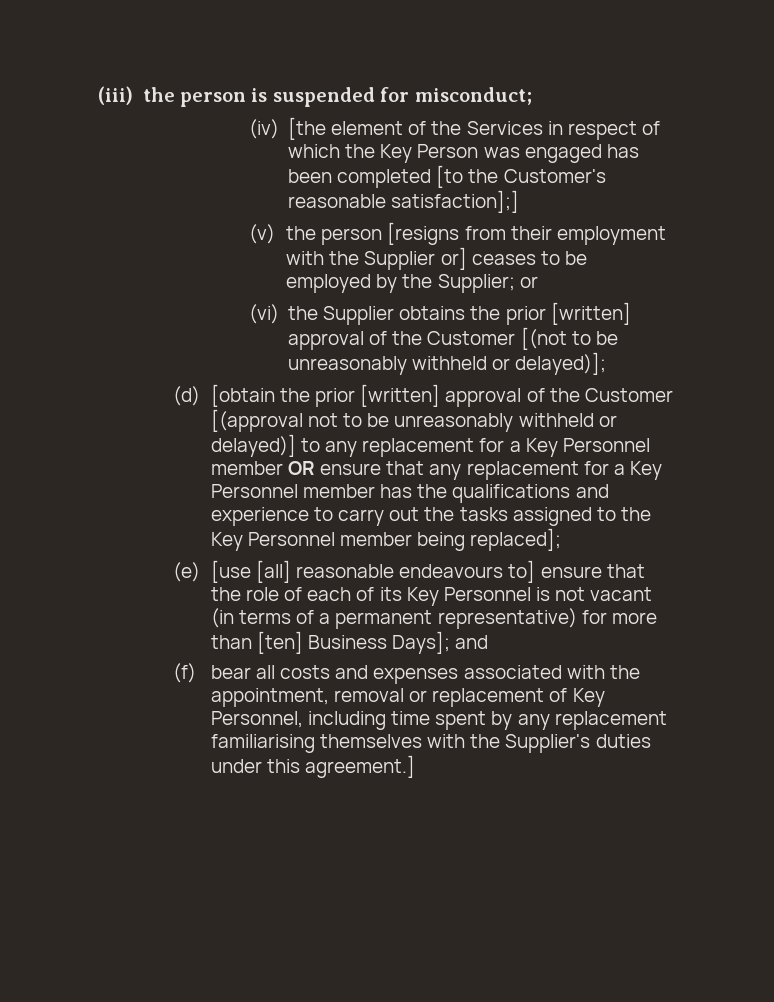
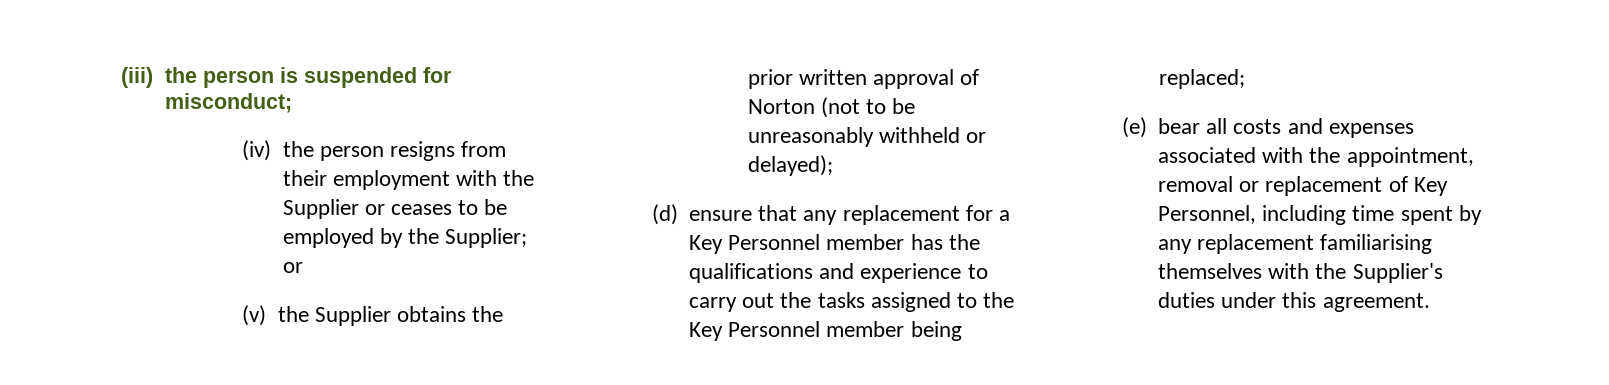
[288,117,660,140] [288,144,639,163] [288,165,606,188] [288,190,520,213] [248,222,460,245] [the element of the Services in respect of which the Key Person was engaged has been completed [to the Customer's reasonable satisfaction];] // (v) the person [resigns -> [282,141,456,161] the person resigns
[440,247,467,270] or] -> [364,204,385,215] or
[248,304,279,324] (vi) -> [242,305,267,326] (v)
[550,302,631,325] [288,327,618,350] [288,352,607,375] [written] approval of the Customer [(not to be unreasonably withheld or delayed)]; -> [798,69,980,89] [747,97,916,118] [747,127,987,147] [747,155,833,176] written approval of Norton (not to be unreasonably withheld or delayed);
[210,384,673,407] [210,409,617,432] [210,434,650,457] [210,461,316,475] [obtain the prior [written] approval of the Customer [(approval not to be unreasonably withheld or delayed)] to any replacement for a Key Personnel member OR -> (678, 214) none
[470,528,562,551] [173,560,645,583] [210,587,653,606] [210,608,657,629] [210,631,489,654] [173,663,197,683] replaced]; // (e) [use [all] reasonable endeavours to] ensure that the role of each of its Key Personnel is not vacant (in terms of a permanent representative) for more than [ten] Business Days]; and // (f) -> [1159,69,1246,89] [1121,117,1147,138] replaced; // (e)
[305,755,416,778] agreement.] -> [1322,293,1430,312] agreement.

